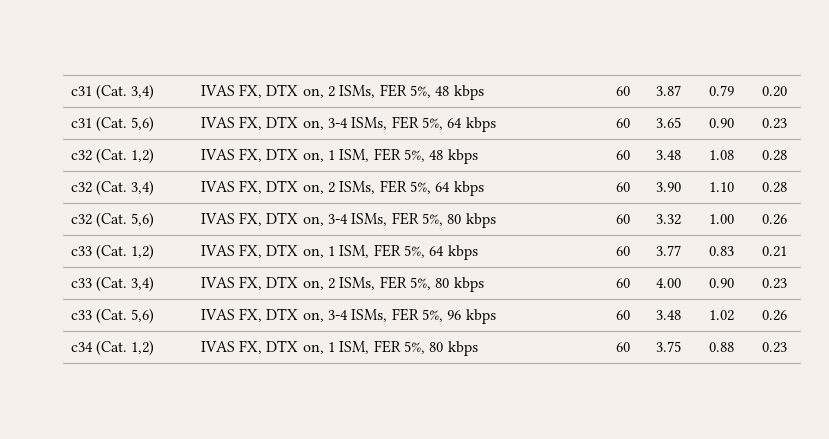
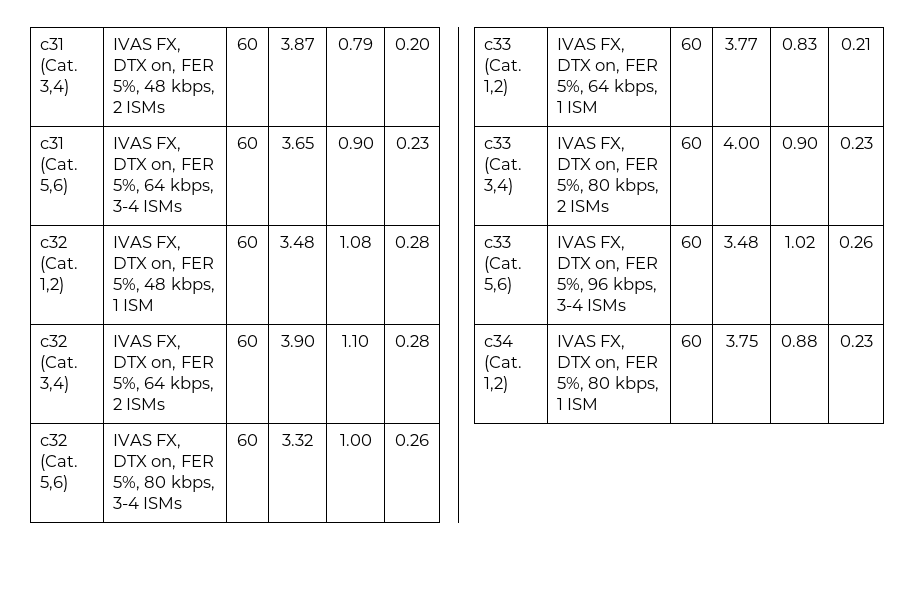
[327,84,484,100] 2 ISMs, FER 5%, 48 kbps -> [180,59,214,71] [112,79,215,96] [112,101,166,113] FER 5%, 48 kbps, 2 ISMs
[327,116,496,132] 3-4 ISMs, FER 5%, 64 kbps -> [180,158,214,170] [112,178,214,195] [112,200,183,212] FER 5%, 64 kbps, 3-4 ISMs
[327,148,478,164] 1 ISM, FER 5%, 48 kbps -> [180,257,214,269] [112,277,215,294] [112,299,155,311] FER 5%, 48 kbps, 1 ISM
[327,180,484,196] 2 ISMs, FER 5%, 64 kbps -> [180,356,214,368] [112,376,214,393] [112,398,166,410] FER 5%, 64 kbps, 2 ISMs
[327,212,496,228] 3-4 ISMs, FER 5%, 80 kbps -> [180,455,214,467] [112,475,215,492] [112,497,183,509] FER 5%, 80 kbps, 3-4 ISMs
[327,244,478,260] 1 ISM, FER 5%, 64 kbps -> [624,59,658,71] [556,79,658,96] [556,101,599,113] FER 5%, 64 kbps, 1 ISM
[327,276,484,292] 2 ISMs, FER 5%, 80 kbps -> [624,158,658,170] [556,178,659,195] [556,200,610,212] FER 5%, 80 kbps, 2 ISMs
[327,309,388,322] 3-4 ISMs, -> (621, 266) none
[465,309,496,324] kbps -> [612,277,657,294] [556,299,627,311] kbps, 3-4 ISMs
[327,340,478,356] 1 ISM, FER 5%, 80 kbps -> [624,356,658,368] [556,376,659,393] [556,398,599,410] FER 5%, 80 kbps, 1 ISM

